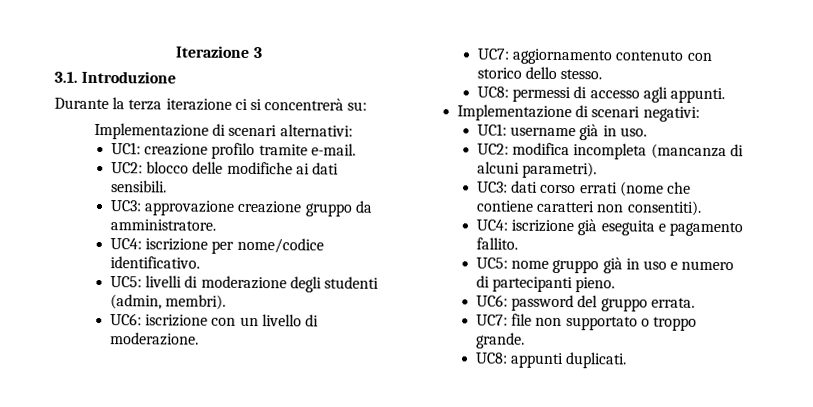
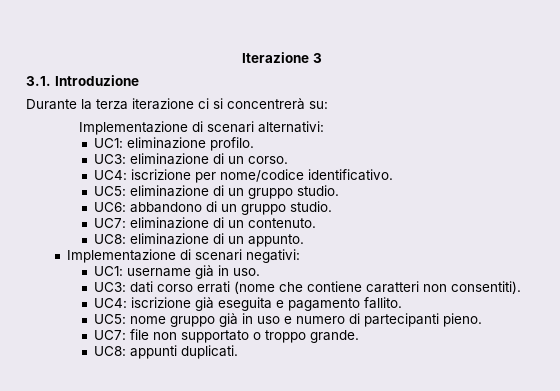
[144,142,356,160] [111,161,339,175] [111,180,168,193] [110,200,373,217] [110,219,217,231] creazione profilo tramite e-mail. // UC2: blocco delle modifiche ai dati sensibili. // UC3: approvazione creazione gruppo da amministratore. -> [126,137,254,151] [93,153,288,165] eliminazione profilo. // UC3: eliminazione di un corso.
[145,275,379,293] [110,294,227,310] [110,313,319,327] [110,332,200,346] [477,48,712,65] [477,66,603,80] [477,86,725,104] livelli di moderazione degli studenti (admin, membri). // UC6: iscrizione con un livello di moderazione. // UC7: aggiornamento contenuto con storico dello stesso. // UC8: permessi di accesso agli appunti. -> [129,185,339,199] [93,201,332,215] [93,217,316,229] [93,233,304,247] eliminazione di un gruppo studio. // UC6: abbandono di un gruppo studio. // UC7: eliminazione di un contenuto. // UC8: eliminazione di un appunto.
[477,142,744,160] [477,161,598,179] // UC2: modifica incompleta (mancanza di alcuni parametri). -> (260, 272) none
[476,294,695,312] // UC6: password del gruppo errata. -> (482, 320) none

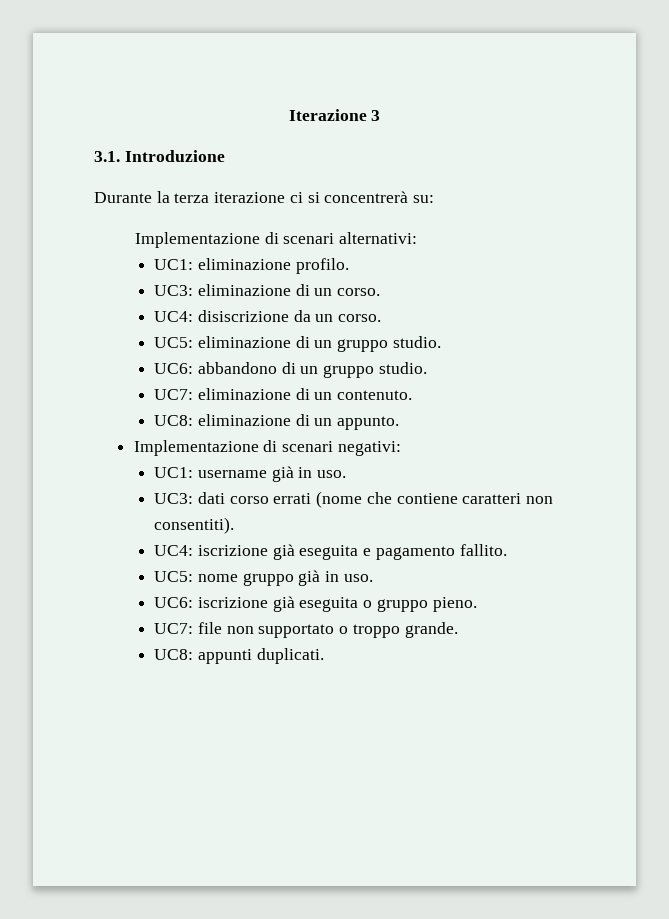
[130,169,393,183] iscrizione per nome/codice identificativo. -> [198,310,382,322] disiscrizione da un corso.
[256,313,439,327] uso e numero di partecipanti -> [343,574,373,582] [154,596,428,612] uso. // UC6: iscrizione già eseguita o gruppo

